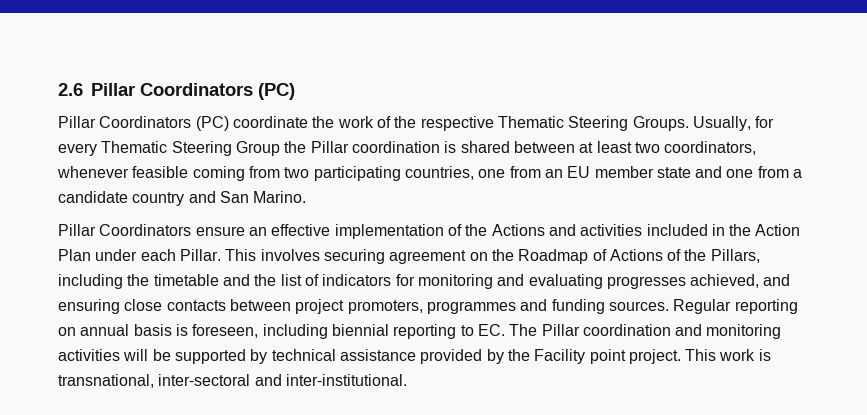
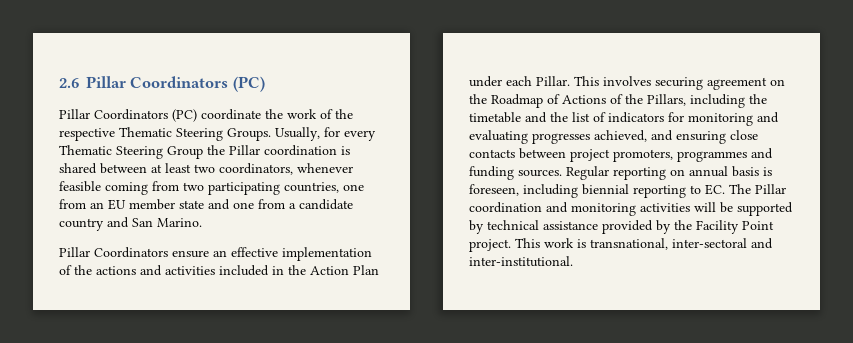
[491,224,545,236] Actions -> [96,266,136,275] actions
[589,349,626,364] point -> [742,221,774,230] Point

